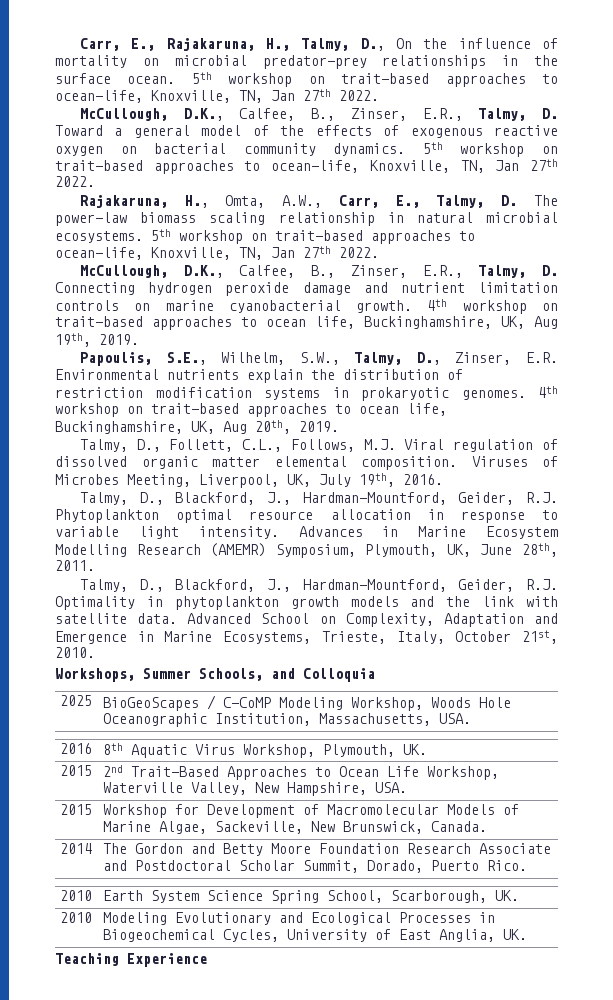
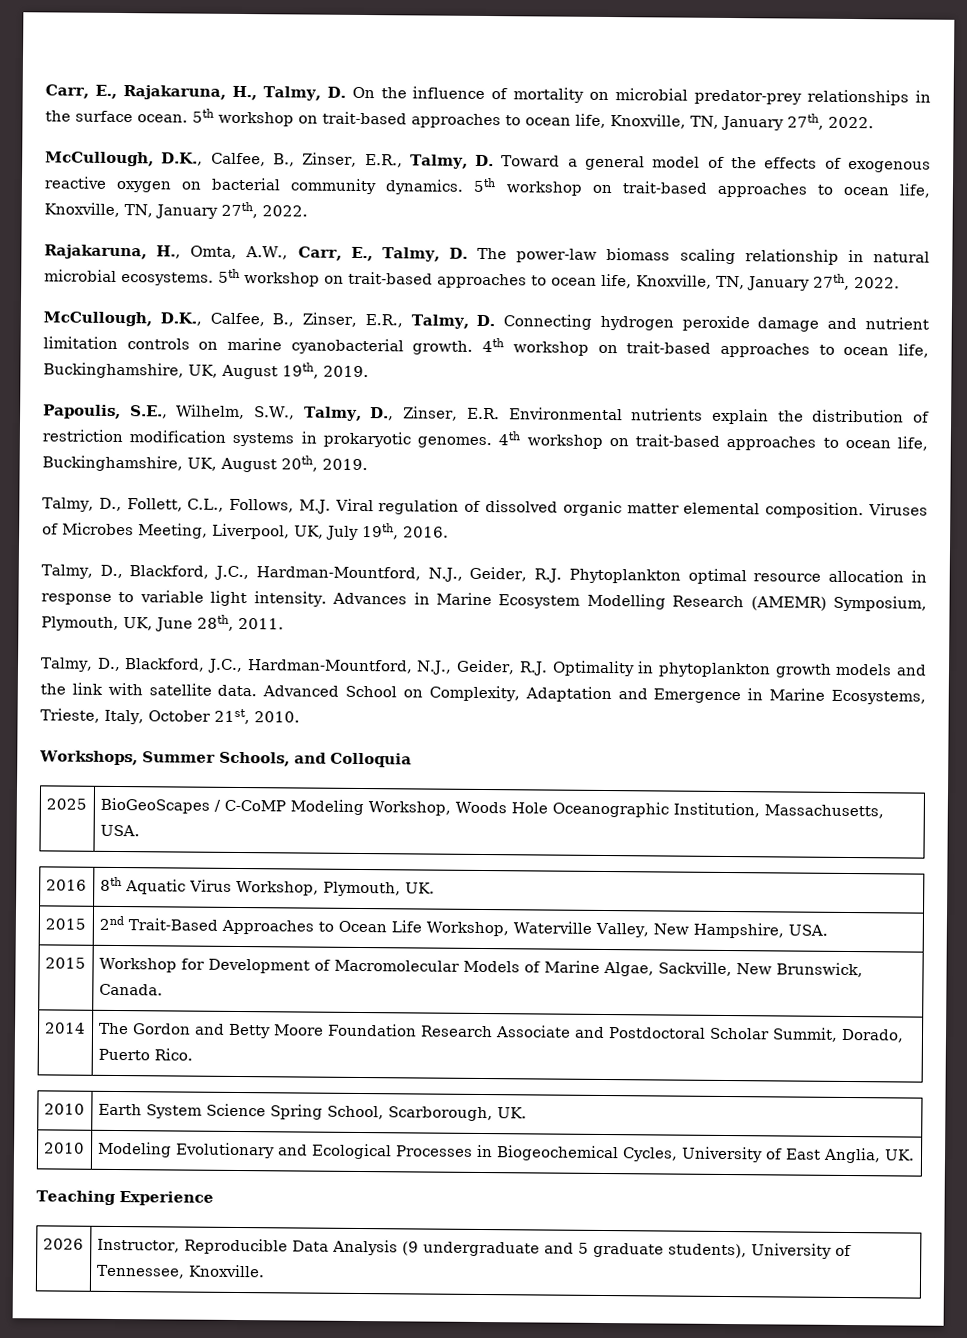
[360,38,385,51] D., -> [326,86,346,98] D.
[55,89,331,103] ocean-life, Knoxville, TN, Jan 27th -> [525,113,824,131] ocean life, Knoxville, TN, January 27th,
[271,159,558,173] ocean-life, Knoxville, TN, Jan 27th -> [842,183,931,198] [44,201,258,219] ocean life, Knoxville, TN, January 27th,
[55,246,331,260] ocean-life, Knoxville, TN, Jan 27th -> [551,273,850,291] ocean life, Knoxville, TN, January 27th,
[534,316,558,329] Aug -> [221,364,278,380] August
[223,421,247,434] Aug -> [220,457,277,473] August
[266,492,447,505] J., Hardman-Mountford, -> [214,565,463,582] J.C., Hardman-Mountford, N.J.,
[266,579,447,592] J., Hardman-Mountford, -> [207,658,453,675] J.C., Hardman-Mountford, N.J.,
[215,821,304,834] Sackeville, -> [657,961,732,977] Sackville,
(207, 960) none -> [42,1238,84,1250] [96,1238,852,1259] [95,1264,265,1279] // 2026 | Instructor, Reproducible Data Analysis (9 undergraduate and 5 graduate students), University of Tennessee, Knoxville.

